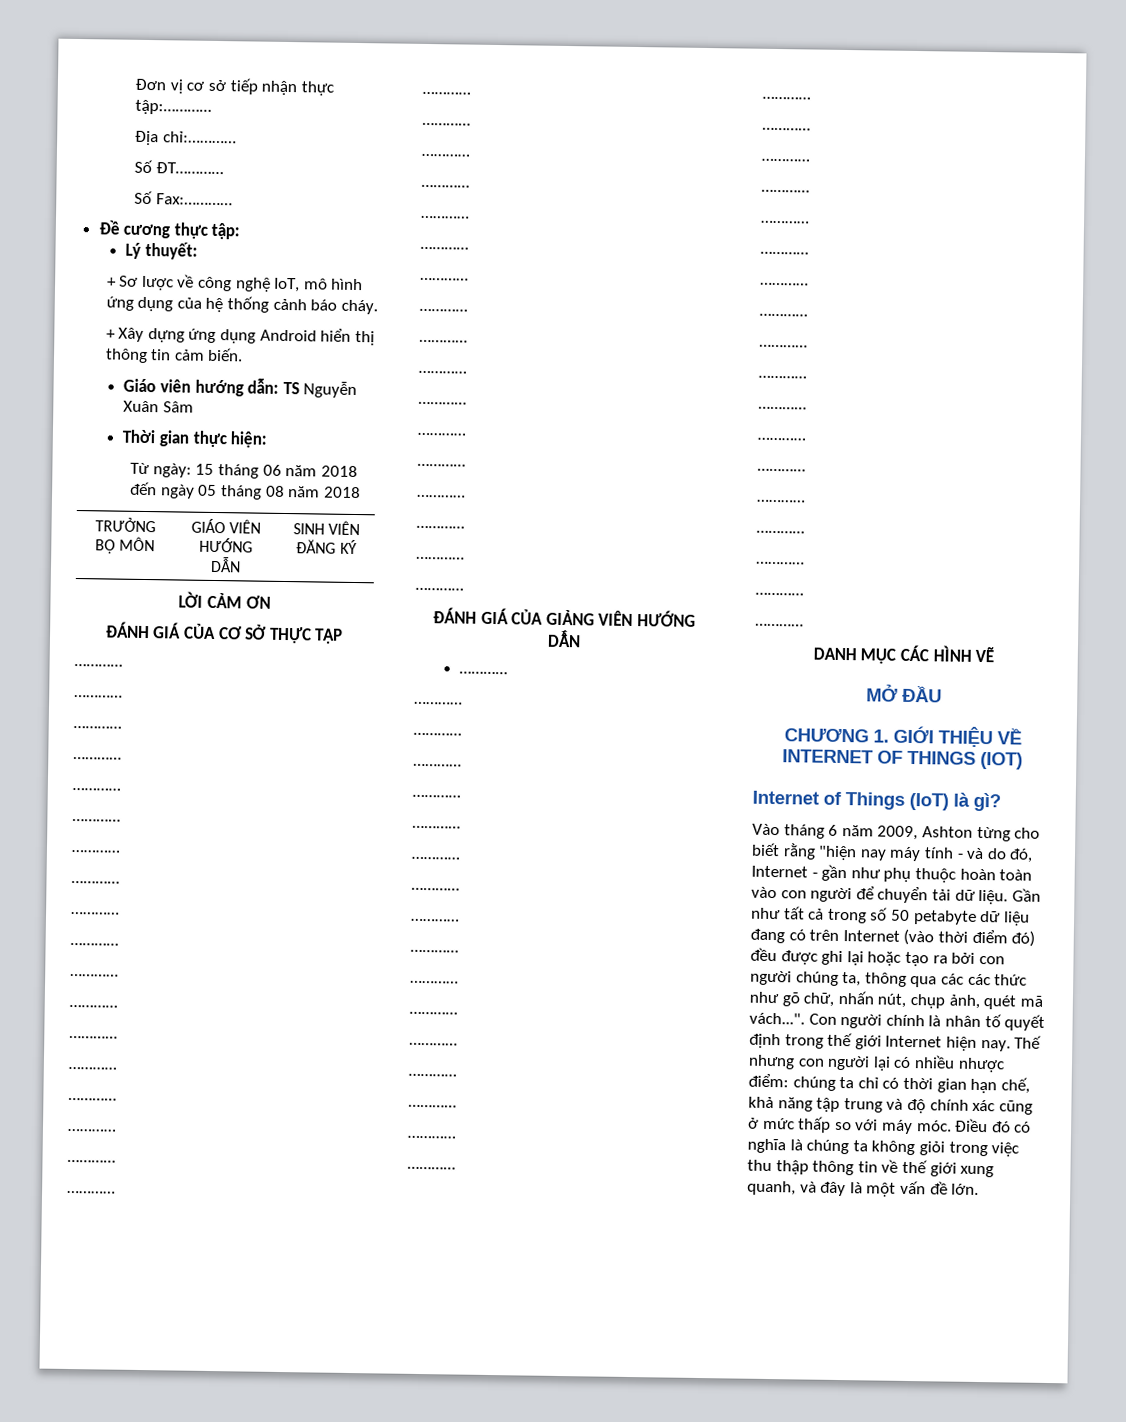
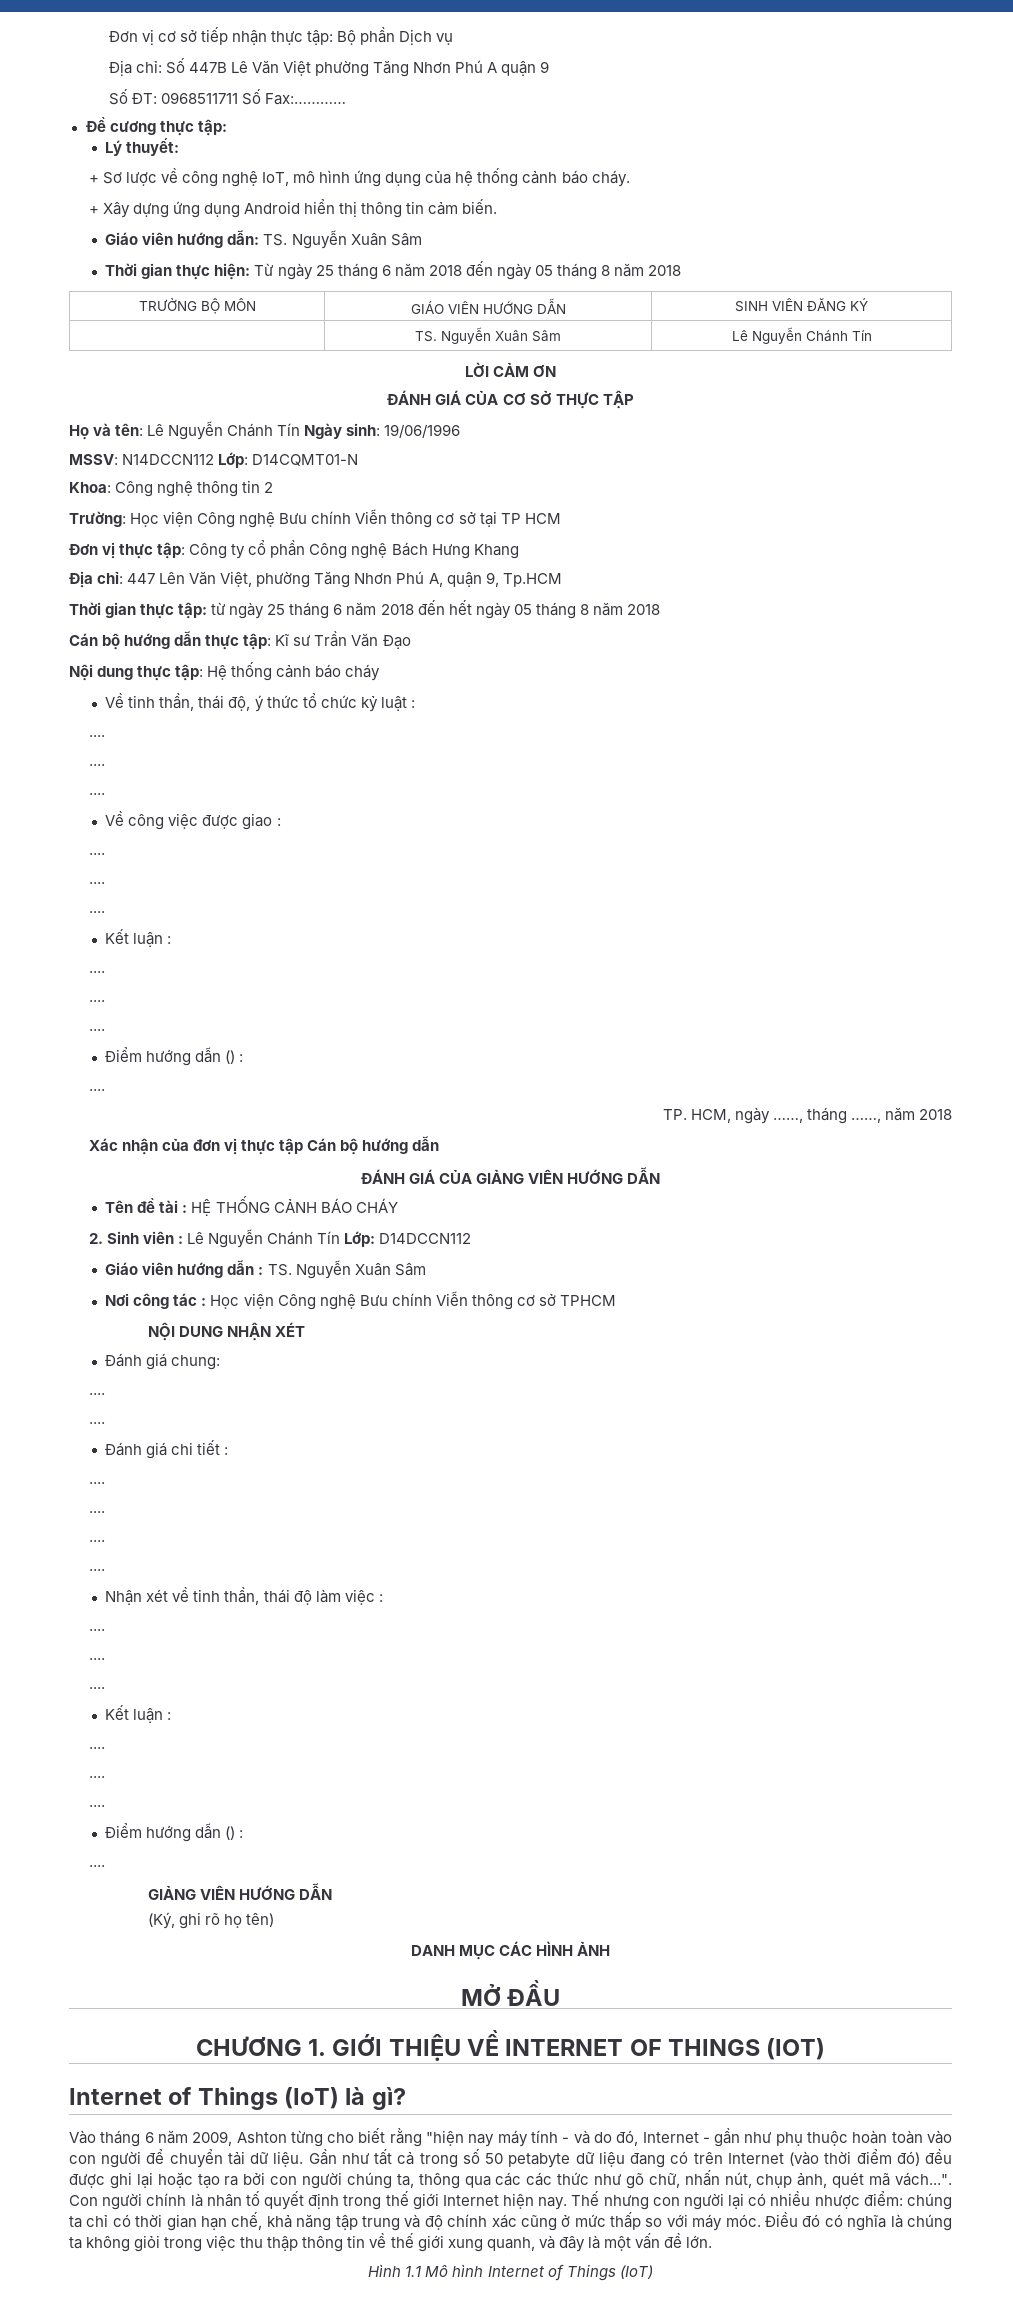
[135,99,213,115] [135,130,237,146] [134,159,224,175] tập:………… // Địa chỉ:………… // Số ĐT………… // -> [306,27,454,46] [108,58,550,77] [108,89,238,105] tập: Bộ phần Dịch vụ // Địa chỉ: Số 447B Lê Văn Việt phường Tăng Nhơn Phú A quận 9 // Số ĐT: 0968511711
[282,381,300,395] TS -> [263,234,288,246] TS.
[130,462,282,479] // Từ ngày: 15 tháng 06 -> [254,263,391,280] Từ ngày 25 tháng 6
[265,485,285,497] 08 -> [601,265,611,276] 8
(357, 547) none -> [415,327,561,344] [731,327,872,344] // | TS. Nguyễn Xuân Sâm | Lê Nguyễn Chánh Tín
[74,664,123,667] [74,695,123,698] [73,725,122,729] [73,756,122,760] [72,787,121,791] [72,818,121,822] [71,849,120,853] [71,880,120,884] [71,911,120,915] [70,942,119,946] [70,973,119,977] [69,1004,118,1008] [69,1035,118,1039] [68,1066,117,1070] [68,1097,117,1101] [67,1128,116,1132] [67,1159,116,1163] [67,1190,116,1194] [422,91,471,95] [422,122,471,126] [421,153,470,157] [421,184,470,188] [421,215,470,219] [420,246,469,250] [420,277,469,281] [419,308,468,312] [419,339,468,343] [418,370,467,374] [418,401,467,405] [417,432,466,436] [417,463,466,467] [417,494,466,498] [416,525,465,529] [416,556,465,560] [415,587,464,591] ………… // ………… // ………… // ………… // ………… // ………… // ………… // ………… // ………… // ………… // ………… // ………… // ………… // ………… // ………… // ………… // ………… // ………… // ………… // ………… // ………… // ………… // ………… // ………… // ………… // ………… // ………… // ………… // ………… // ………… // ………… // ………… // ………… // ………… // ………… -> [69,421,461,440] [69,452,359,468] [69,480,274,497] [69,509,561,528] [69,540,519,559] [69,571,562,588] [69,600,660,619] [69,631,411,650] [69,662,381,681] [105,693,415,712] [88,735,105,737] [88,764,105,766] [88,793,105,795] [105,811,281,830] [88,853,105,855] [88,882,105,884] [88,911,105,913] [105,929,172,948] [88,971,105,973] [88,1000,105,1002] [88,1029,105,1031] [105,1047,244,1066] [88,1089,105,1091] [662,1107,952,1124] [88,1136,440,1155] Họ và tên: Lê Nguyễn Chánh Tín Ngày sinh: 19/06/1996 // MSSV: N14DCCN112 Lớp: D14CQMT01-N // Khoa: Công nghệ thông tin 2 // Trường: Học viện Công nghệ Bưu chính Viễn thông cơ sở tại TP HCM // Đơn vị thực tập: Công ty cổ phần Công nghệ Bách Hưng Khang // Địa chỉ: 447 Lên Văn Việt, phường Tăng Nhơn Phú A, quận 9, Tp.HCM // Thời gian thực tập: từ ngày 25 tháng 6 năm 2018 đến hết ngày 05 tháng 8 năm 2018 // Cán bộ hướng dẫn thực tập: Kĩ sư Trần Văn Đạo // Nội dung thực tập: Hệ thống cảnh báo cháy // Về tinh thần, thái độ, ý thức tổ chức kỷ luật : // .... // .... // .... // Về công việc được giao : // .... // .... // .... // Kết luận : // .... // .... // .... // Điểm hướng dẫn () : // .... // TP. HCM, ngày ……, tháng ……, năm 2018 // Xác nhận của đơn vị thực tập Cán bộ hướng dẫn
[459,671,509,675] [414,701,463,705] [413,732,462,736] [413,763,462,767] [412,794,461,798] [412,825,461,829] [411,856,460,860] [411,887,460,891] [410,918,460,922] [410,949,459,953] [410,980,459,984] [409,1011,458,1015] [409,1042,458,1046] [408,1073,457,1077] [408,1104,457,1108] [407,1135,456,1139] [407,1166,456,1170] [762,96,811,100] [762,127,811,131] [761,158,810,162] [761,189,810,193] [761,220,810,224] [760,251,809,255] [760,282,809,286] [759,313,808,317] [759,344,808,348] [758,375,807,379] [758,406,807,410] [757,437,806,441] [757,468,806,472] [757,499,806,503] [756,530,805,534] [756,561,805,565] [755,592,804,596] [755,623,804,627] ………… // ………… // ………… // ………… // ………… // ………… // ………… // ………… // ………… // ………… // ………… // ………… // ………… // ………… // ………… // ………… // ………… // ………… // ………… // ………… // ………… // ………… // ………… // ………… // ………… // ………… // ………… // ………… // ………… // ………… // ………… // ………… // ………… // ………… // ………… -> [105,1196,398,1217] [88,1229,472,1248] [105,1260,426,1279] [105,1291,616,1310] [148,1322,306,1341] [105,1353,221,1370] [88,1393,105,1395] [88,1422,105,1424] [105,1440,229,1459] [88,1482,105,1484] [88,1511,105,1513] [88,1540,105,1542] [88,1569,105,1571] [105,1587,383,1606] [88,1629,105,1631] [88,1658,105,1660] [88,1687,105,1689] [105,1705,172,1724] [88,1747,105,1749] [88,1776,105,1778] [88,1805,105,1807] [105,1823,244,1842] [88,1865,105,1867] [148,1883,333,1900] [148,1912,275,1929] Tên đề tài : HỆ THỐNG CẢNH BÁO CHÁY // 2. Sinh viên : Lê Nguyễn Chánh Tín Lớp: D14DCCN112 // Giáo viên hướng dẫn : TS. Nguyễn Xuân Sâm // Nơi công tác : Học viện Công nghệ Bưu chính Viễn thông cơ sở TPHCM // NỘI DUNG NHẬN XÉT // Đánh giá chung: // .... // .... // Đánh giá chi tiết : // .... // .... // .... // .... // Nhận xét về tinh thần, thái độ làm việc : // .... // .... // .... // Kết luận : // .... // .... // .... // Điểm hướng dẫn () : // .... // GIẢNG VIÊN HƯỚNG DẪN // (Ký, ghi rõ họ tên)
[975,646,995,663] VẼ -> [577,1941,611,1956] ẢNH
(980, 1189) none -> [368,2264,653,2281] // Hình 1.1 Mô hình Internet of Things (IoT)

